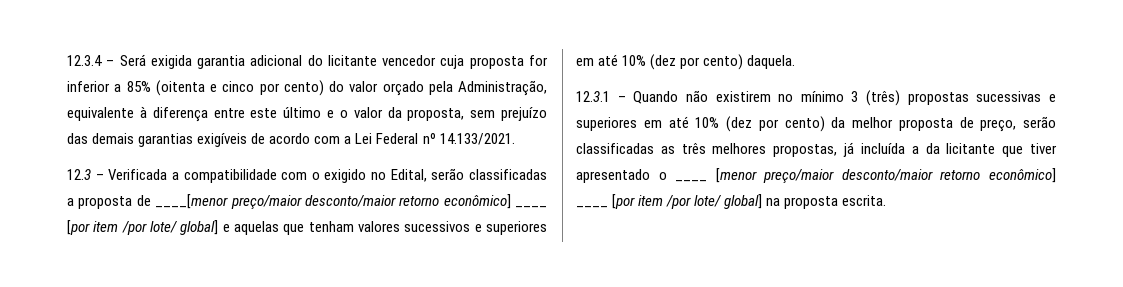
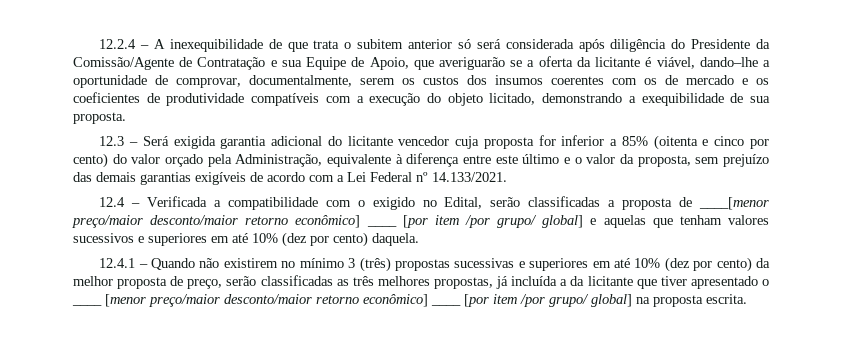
[67,55,102,66] 12.3.4 -> [99,39,771,52] [73,56,770,70] [73,75,769,88] [73,92,770,106] [73,112,126,124] [99,136,125,146] 12.2.4 – A inexequibilidade de que trata o subitem anterior só será considerada após diligência do Presidente da Comissão/Agente de Contratação e sua Equipe de Apoio, que averiguarão se a oferta da licitante é viável, dando–lhe a oportunidade de comprovar, documentalmente, serem os custos dos insumos coerentes com os de mercado e os coeficientes de produtividade compatíveis com a execução do objeto licitado, demonstrando a exequibilidade de sua proposta. // 12.3
[67,169,91,180] 12.3 -> [99,197,126,207] 12.4
[150,221,178,233] lote/ -> [497,215,538,228] grupo/
[576,91,610,102] 12.3.1 -> [99,258,136,268] 12.4.1
[694,195,723,207] lote/ -> [549,294,589,307] grupo/

